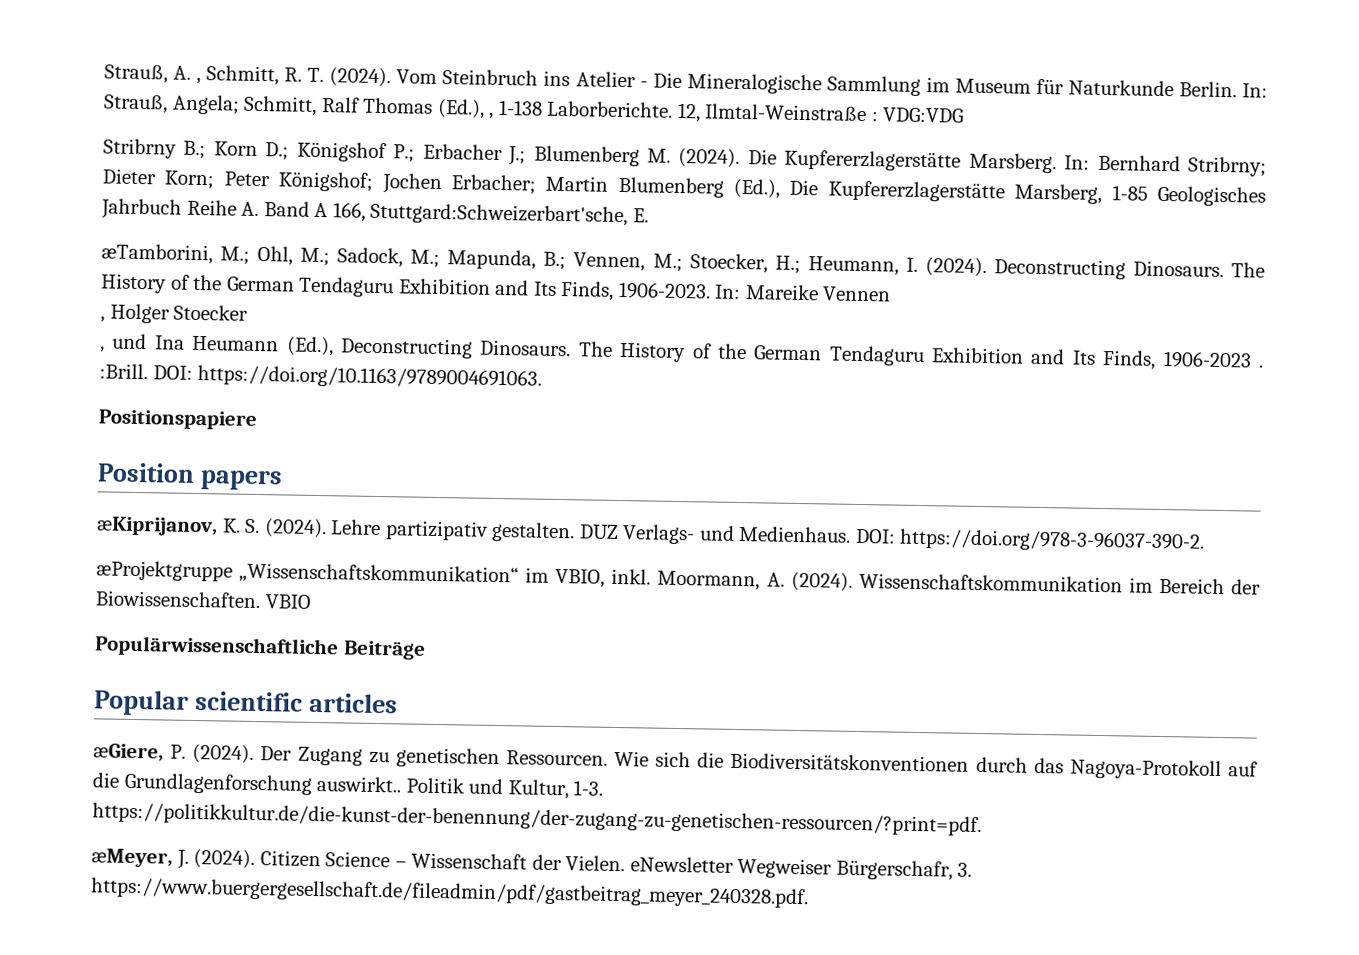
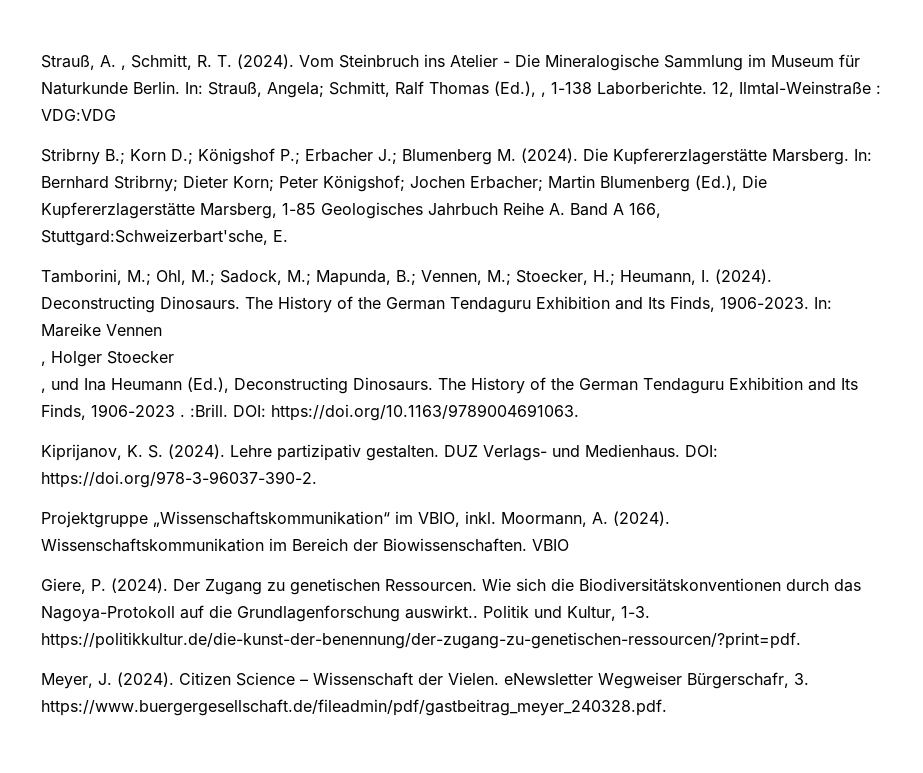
[101,243,213,265] æTamborini, -> [41,269,122,285] Tamborini,
[98,409,258,430] [97,462,284,491] [96,516,218,537] Positionspapiere // Position papers // æKiprijanov, -> [41,444,122,461] Kiprijanov,
[96,560,233,582] æProjektgruppe -> [41,511,148,528] Projektgruppe
[94,635,426,660] [93,689,399,716] [93,743,164,762] Populärwissenschaftliche Beiträge // Popular scientific articles // æGiere, -> [41,578,86,594] Giere,
[91,848,173,868] æMeyer, -> [41,673,93,689] Meyer,

